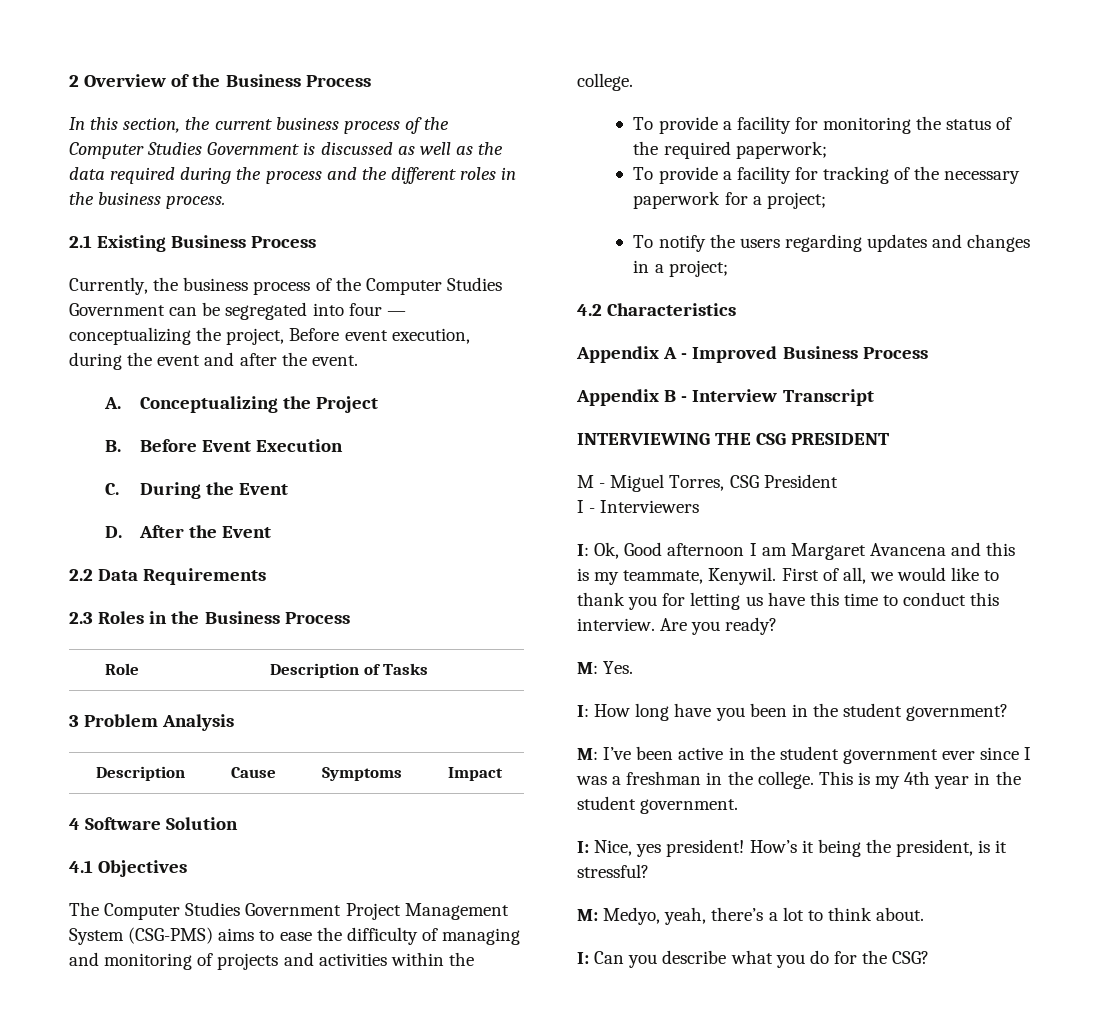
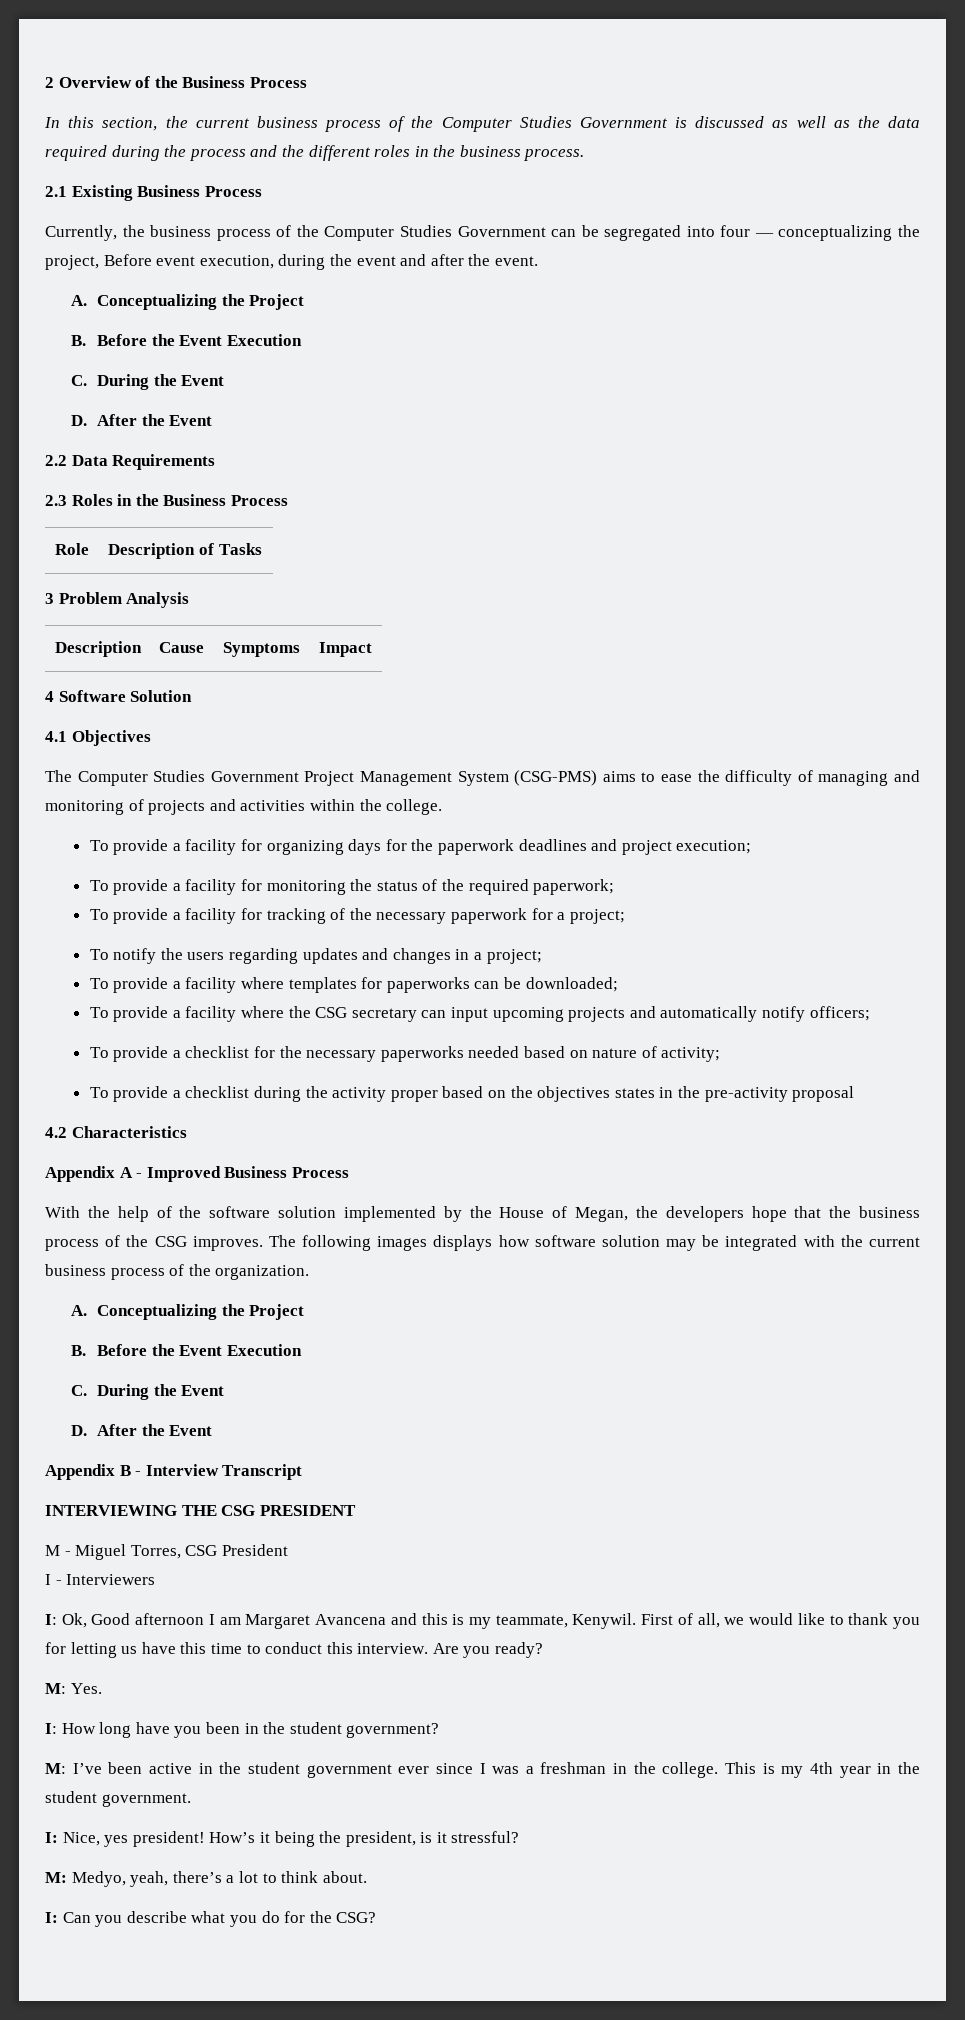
(198, 445) none -> [151,334,175,346] the
(633, 82) none -> [89,839,752,855] // To provide a facility for organizing days for the paperwork deadlines and project execution;
(728, 268) none -> [89,977,618,993] [89,1006,870,1022] [89,1046,721,1062] [89,1086,855,1102] // To provide a facility where templates for paperworks can be downloaded; // To provide a facility where the CSG secretary can input upcoming projects and automatically notify officers; // To provide a checklist for the necessary paperworks needed based on nature of activity; // To provide a checklist during the activity proper based on the objectives states in the pre-activity proposal
(928, 353) none -> [45,1206,921,1222] [45,1235,920,1251] [45,1264,310,1280] [70,1304,305,1320] [70,1344,302,1356] [70,1384,225,1400] [70,1424,213,1436] // With the help of the software solution implemented by the House of Megan, the developers hope that the business process of the CSG improves. The following images displays how software solution may be integrated with the current business process of the organization. // A. Conceptualizing the Project // B. Before the Event Execution // C. During the Event // D. After the Event

